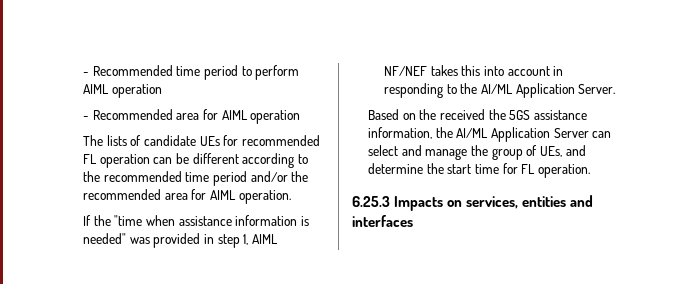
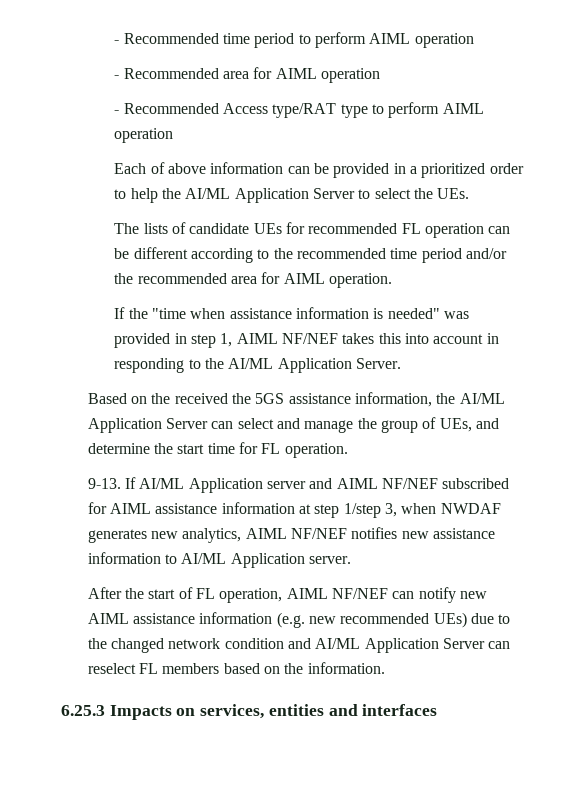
(301, 117) none -> [114,102,484,118] [114,128,174,143] [114,162,524,178] [114,188,470,203] // - Recommended Access type/RAT type to perform AIML operation // Each of above information can be provided in a prioritized order to help the AI/ML Application Server to select the UEs.
(590, 171) none -> [87,477,510,493] [87,502,501,518] [87,527,495,543] [87,552,351,568] [87,587,487,603] [87,612,511,628] [87,638,511,653] [87,662,385,674] // 9-13. If AI/ML Application server and AIML NF/NEF subscribed for AIML assistance information at step 1/step 3, when NWDAF generates new analytics, AIML NF/NEF notifies new assistance information to AI/ML Application server. // After the start of FL operation, AIML NF/NEF can notify new AIML assistance information (e.g. new recommended UEs) due to the changed network condition and AI/ML Application Server can reselect FL members based on the information.

